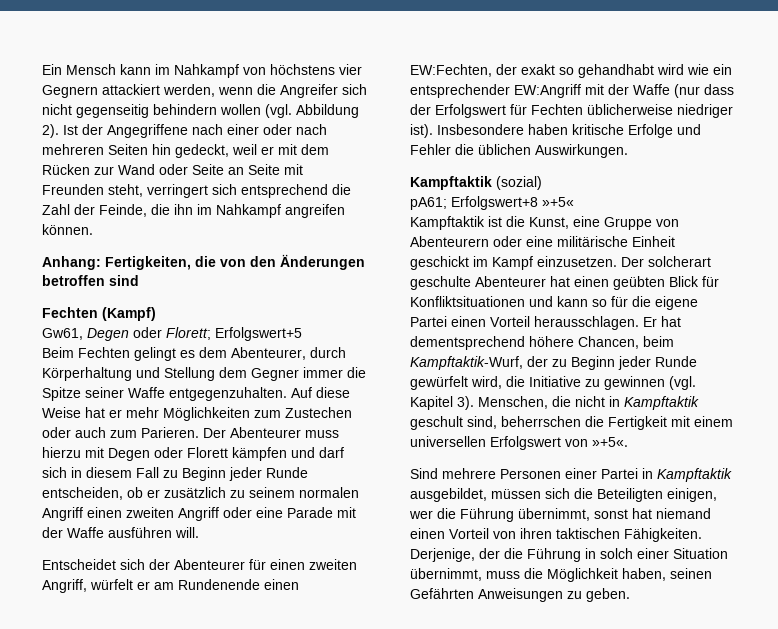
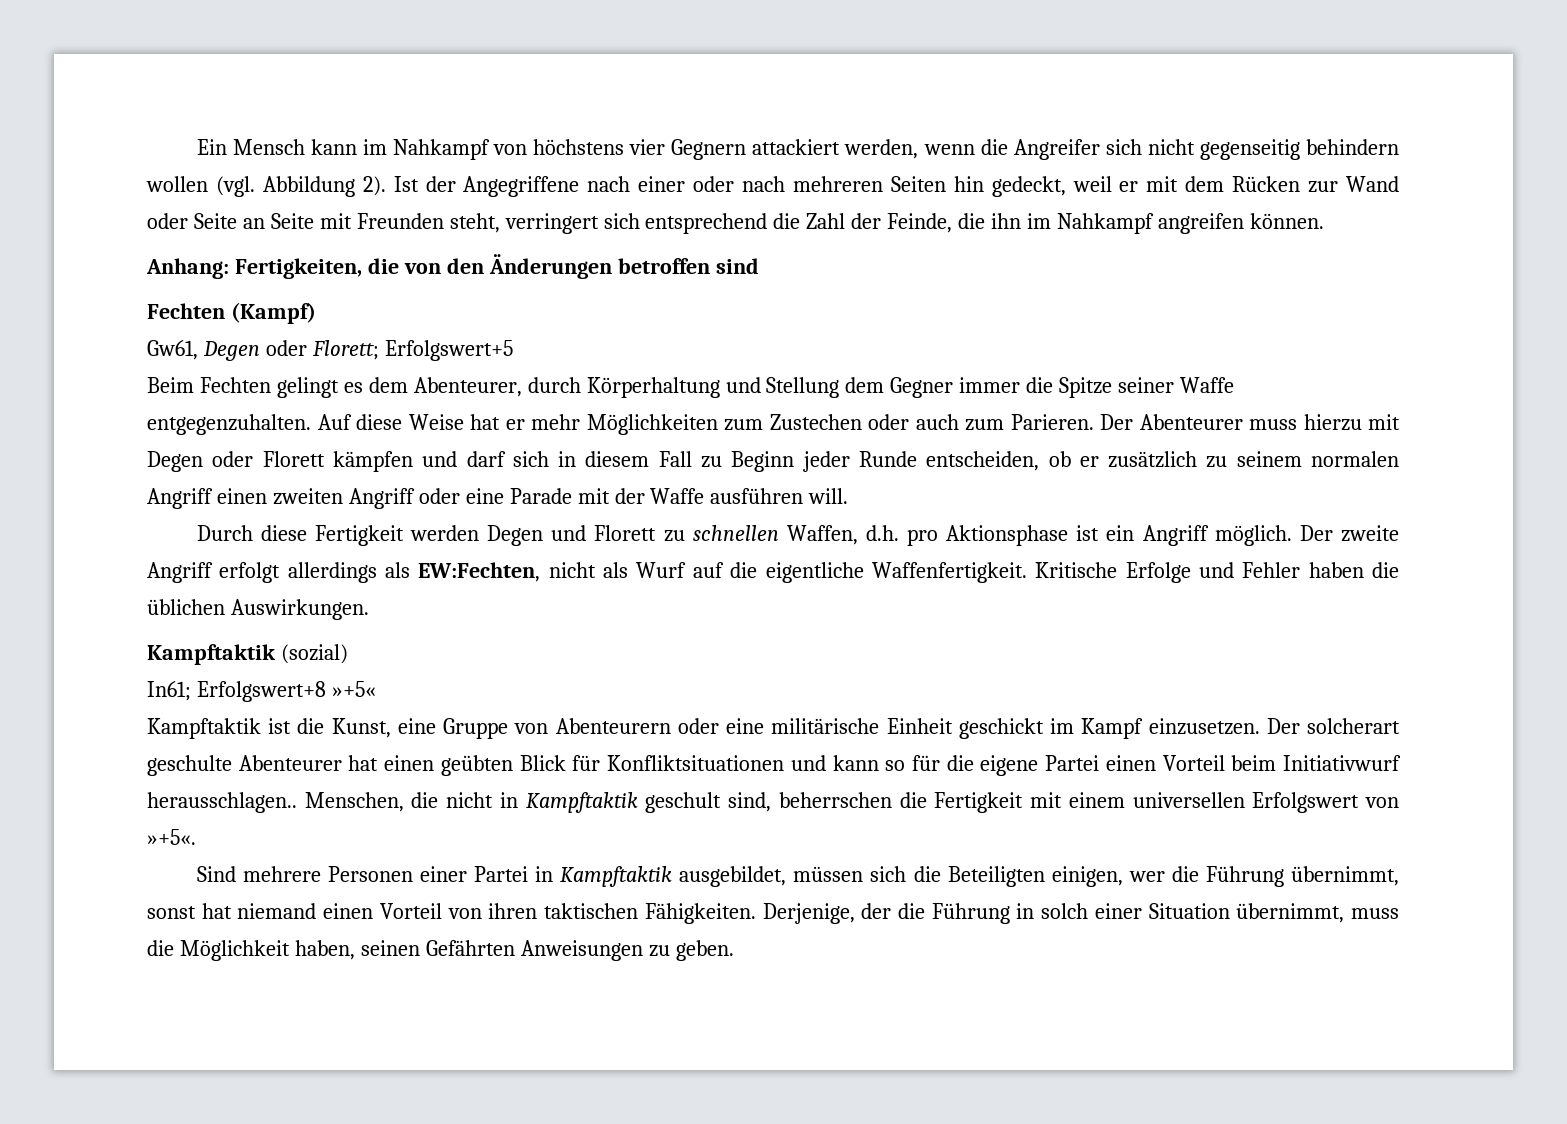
[42,559,357,570] [42,579,299,593] [410,64,732,78] [410,84,734,98] [410,104,733,118] [410,124,624,138] Entscheidet sich der Abenteurer für einen zweiten Angriff, würfelt er am Rundenende einen EW:Fechten, der exakt so gehandhabt wird wie ein entsprechender EW:Angriff mit der Waffe (nur dass der Erfolgswert für Fechten üblicherweise niedriger ist). Insbesondere haben kritische -> [196,525,1399,546] [147,562,1118,583] Durch diese Fertigkeit werden Degen und Florett zu schnellen Waffen, d.h. pro Aktionsphase ist ein Angriff möglich. Der zweite Angriff erfolgt allerdings als EW:Fechten, nicht als Wurf auf die eigentliche Waffenfertigkeit. Kritische
(451, 149) none -> [1308,562,1364,578] haben
[410,197,447,210] pA61; -> [147,681,191,701] In61;
[534,316,681,330] [410,336,674,350] [410,356,697,370] [410,376,696,390] [410,396,474,410] herausschlagen. Er hat dementsprechend höhere Chancen, beim Kampftaktik-Wurf, der zu Beginn jeder Runde gewürfelt wird, die Initiative zu gewinnen (vgl. Kapitel 3). -> [1231,755,1401,771] [147,792,297,813] beim Initiativwurf herausschlagen..

